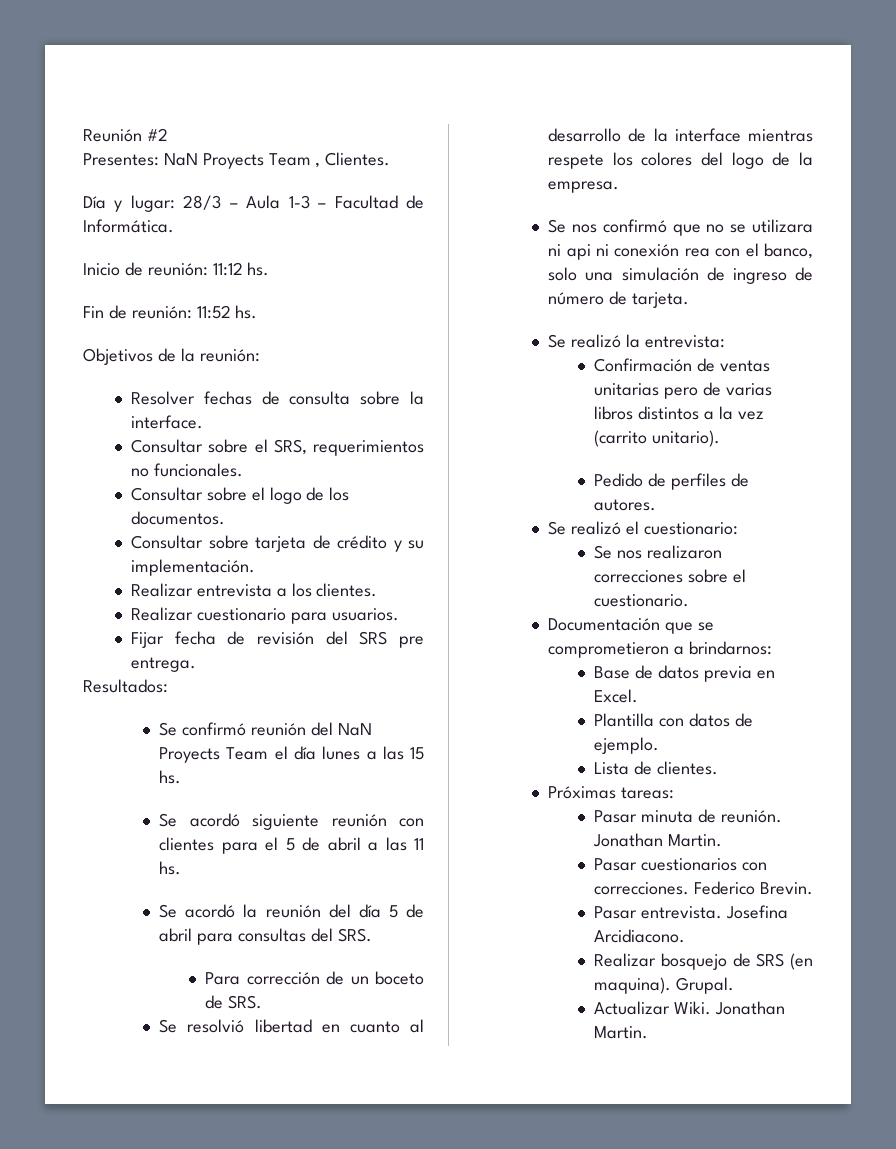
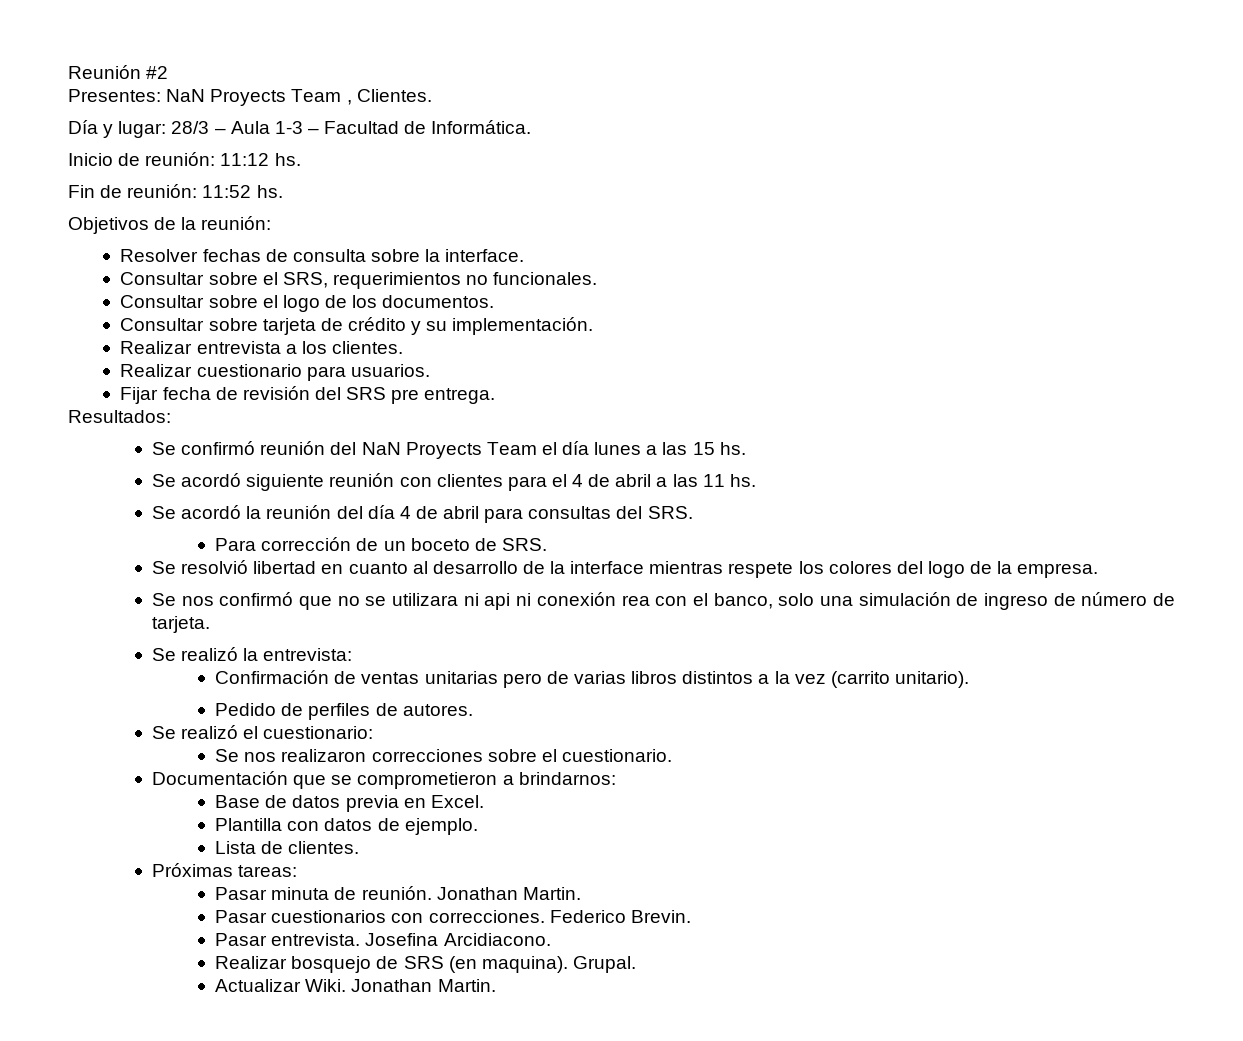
[285,838,295,851] 5 -> [572,474,584,487] 4
[388,905,398,918] 5 -> [399,506,411,519] 4

